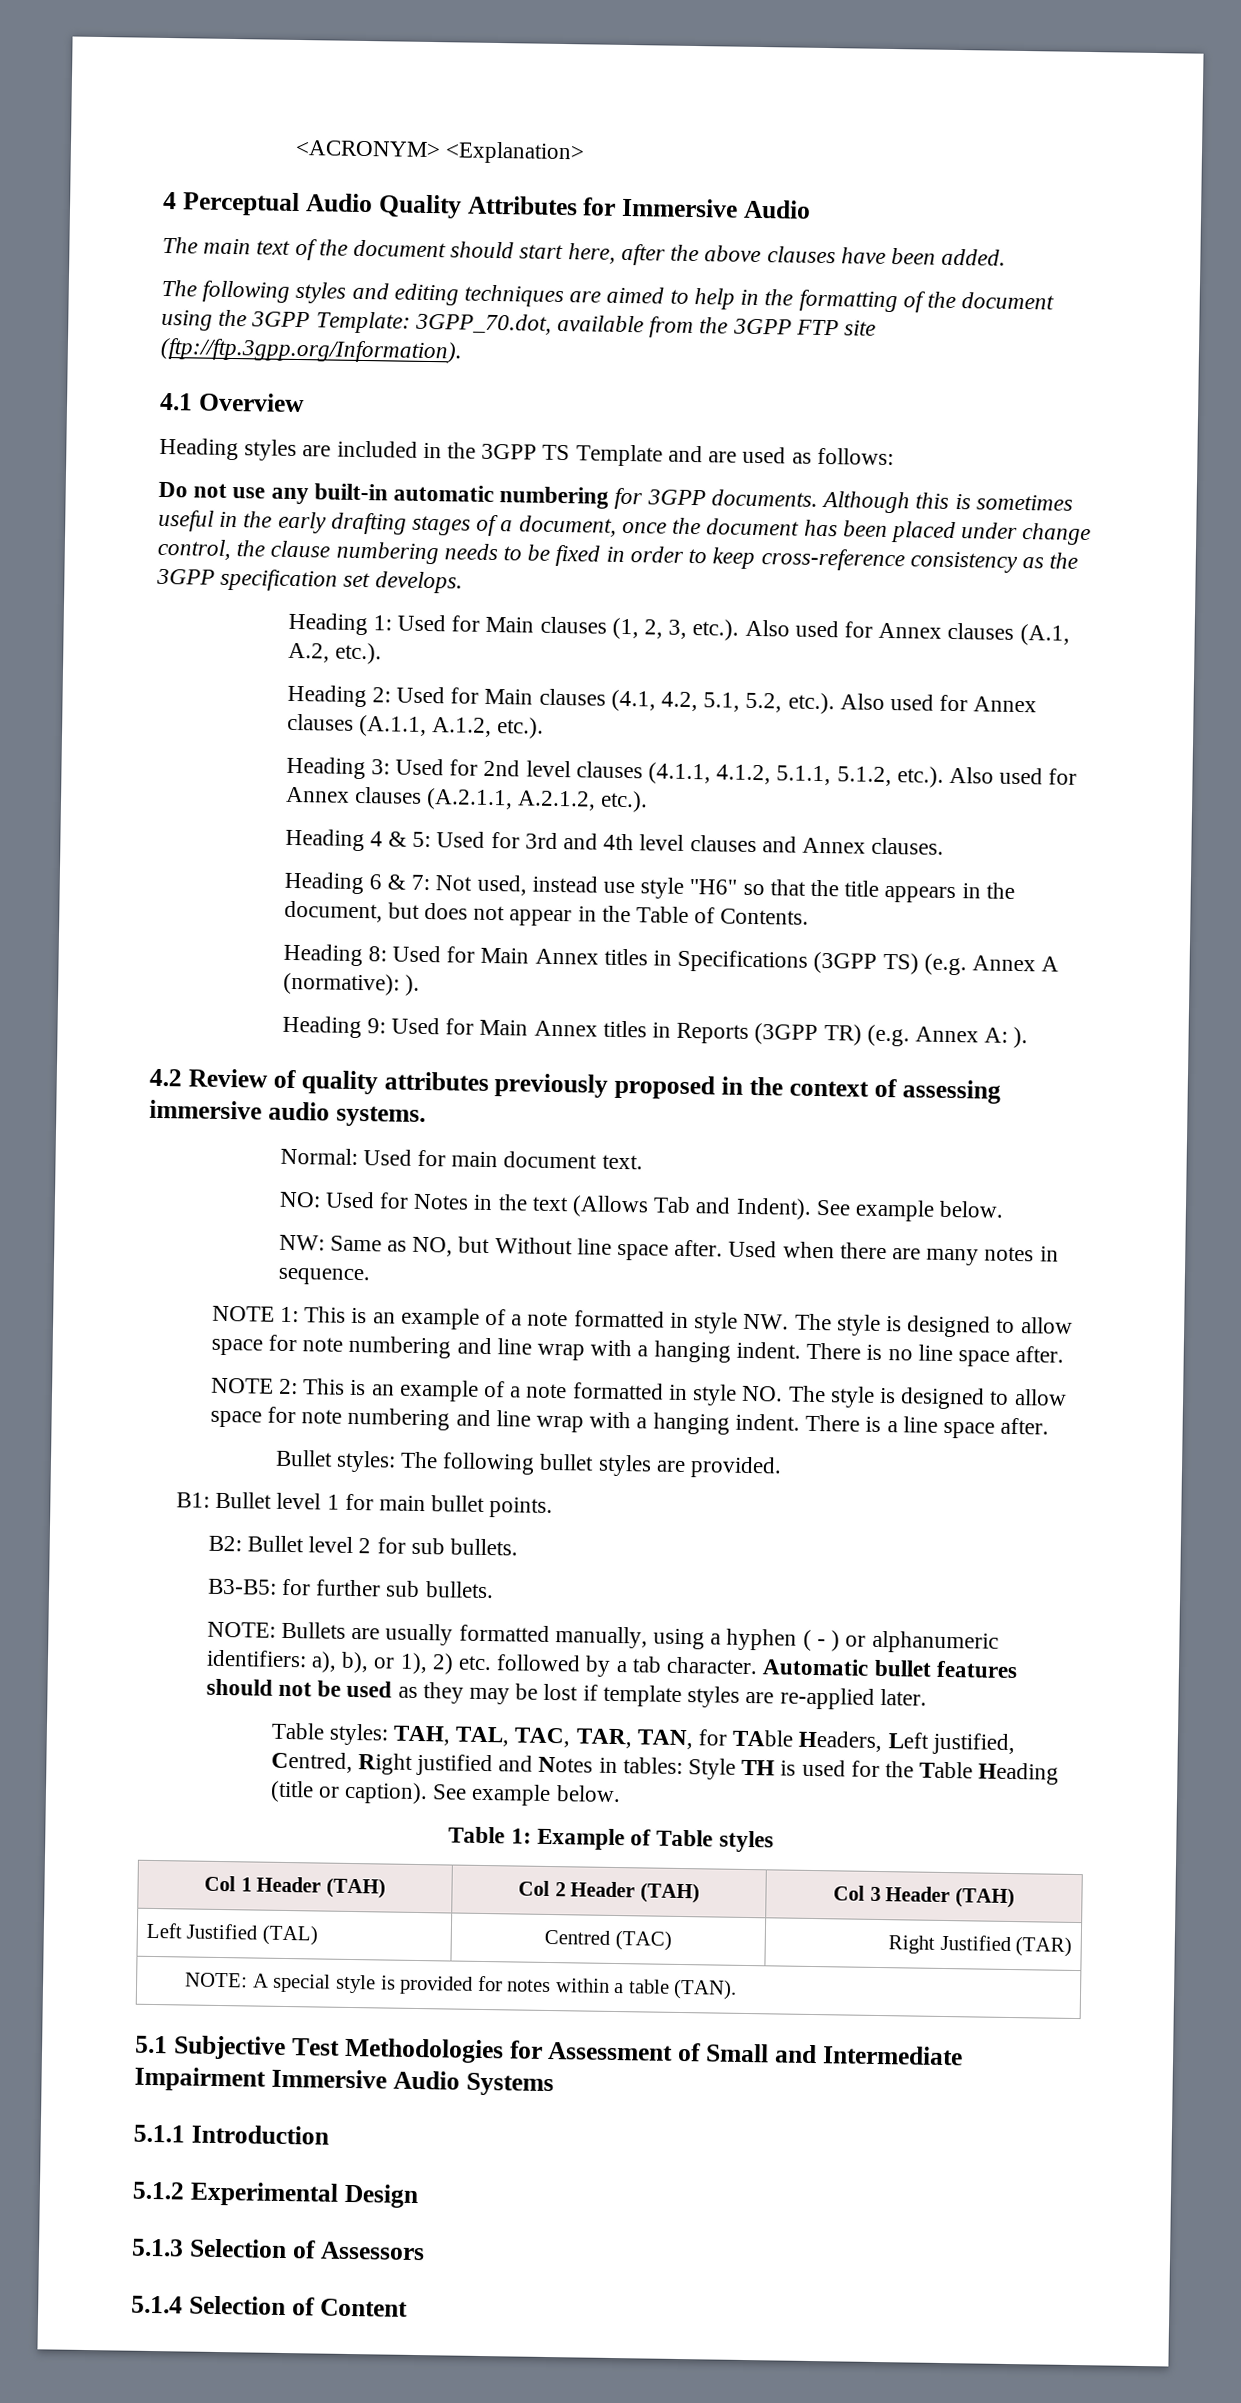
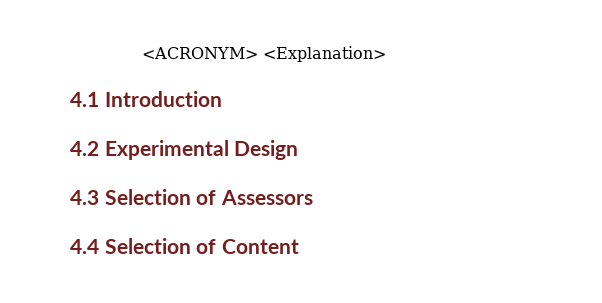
[163,191,812,219] [162,236,1007,266] [161,279,1055,313] [161,309,877,339] [160,337,463,364] [159,392,305,413] [159,437,894,467] [158,481,1073,514] [158,509,1092,546] [157,538,1079,573] [156,568,463,594] [287,612,1070,646] [287,642,382,665] [286,684,1038,715] [286,713,545,739] [285,756,1078,788] [285,786,649,813] [284,828,945,855] [283,871,1015,904] [283,900,810,927] [282,943,1060,976] [282,972,420,996] [281,1015,1029,1049] [149,1068,1001,1104] [149,1099,426,1128] [279,1147,643,1170] [278,1191,1005,1222] [278,1234,1059,1266] [277,1267,370,1286] [211,1305,1073,1338] [210,1334,1065,1367] [210,1377,1067,1410] [209,1406,1050,1439] [274,1449,783,1479] [175,1491,554,1519] [207,1535,519,1556] [206,1578,494,1599] [206,1621,999,1654] [205,1649,1018,1679] [205,1678,927,1710] [270,1722,1015,1756] [270,1751,1060,1785] [269,1780,621,1807] [448,1826,774,1853] [204,1875,386,1899] [518,1880,700,1904] [833,1885,1015,1909] [145,1922,318,1946] [544,1929,672,1951] [888,1934,1073,1957] [185,1972,738,2000] [135,2035,963,2066] [134,2066,554,2097] [133,2124,329,2145] [132,2181,185,2200] 4 Perceptual Audio Quality Attributes for Immersive Audio // The main text of the document should start here, after the above clauses have been added. // The following styles and editing techniques are aimed to help in the formatting of the document using the 3GPP Template: 3GPP_70.dot, available from the 3GPP FTP site (ftp://ftp.3gpp.org/Information). // 4.1 Overview // Heading styles are included in the 3GPP TS Template and are used as follows: // Do not use any built-in automatic numbering for 3GPP documents. Although this is sometimes useful in the early drafting stages of a document, once the document has been placed under change control, the clause numbering needs to be fixed in order to keep cross-reference consistency as the 3GPP specification set develops. // Heading 1: Used for Main clauses (1, 2, 3, etc.). Also used for Annex clauses (A.1, A.2, etc.). // Heading 2: Used for Main clauses (4.1, 4.2, 5.1, 5.2, etc.). Also used for Annex clauses (A.1.1, A.1.2, etc.). // Heading 3: Used for 2nd level clauses (4.1.1, 4.1.2, 5.1.1, 5.1.2, etc.). Also used for Annex clauses (A.2.1.1, A.2.1.2, etc.). // Heading 4 & 5: Used for 3rd and 4th level clauses and Annex clauses. // Heading 6 & 7: Not used, instead use style "H6" so that the title appears in the document, but does not appear in the Table of Contents. // Heading 8: Used for Main Annex titles in Specifications (3GPP TS) (e.g. Annex A (normative): ). // Heading 9: Used for Main Annex titles in Reports (3GPP TR) (e.g. Annex A: ). // 4.2 Review of quality attributes previously proposed in the context of assessing immersive audio systems. // Normal: Used for main document text. // NO: Used for Notes in the text (Allows Tab and Indent). See example below. // NW: Same as NO, but Without line space after. Used when there are many notes in sequence. // NOTE 1: This is an example of a note formatted in style NW. The style is designed to allow space for note numbering and line wrap with a hanging indent. There is no line space after. // NOTE 2: This is an example of a note formatted in style NO. The style is designed to allow space for note numbering and line wrap with a hanging indent. There is a line space after. // Bullet styles: The following bullet styles are provided. // B1: Bullet level 1 for main bullet points. // B2: Bullet level 2 for sub bullets. // B3-B5: for further sub bullets. // NOTE: Bullets are usually formatted manually, using a hyphen ( - ) or alphanumeric identifiers: a), b), or 1), 2) etc. followed by a tab character. Automatic bullet features should not be used as they may be lost if template styles are re-applied later. // Table styles: TAH, TAL, TAC, TAR, TAN, for TAble Headers, Left justified, Centred, Right justified and Notes in tables: Style TH is used for the Table Heading (title or caption). See example below. // Table 1: Example of Table styles // Col 1 Header (TAH) | Col 2 Header (TAH) | Col 3 Header (TAH) // Left Justified (TAL) | Centred (TAC) | Right Justified (TAR) // NOTE: A special style is provided for notes within a table (TAN). // 5.1 Subjective Test Methodologies for Assessment of Small and Intermediate Impairment Immersive Audio Systems // 5.1.1 Introduction // 5.1.2 -> [70,91,222,107] [70,141,99,156] 4.1 Introduction // 4.2
[131,2238,184,2257] 5.1.3 -> [70,190,99,205] 4.3
[131,2295,183,2314] 5.1.4 -> [70,239,99,254] 4.4

